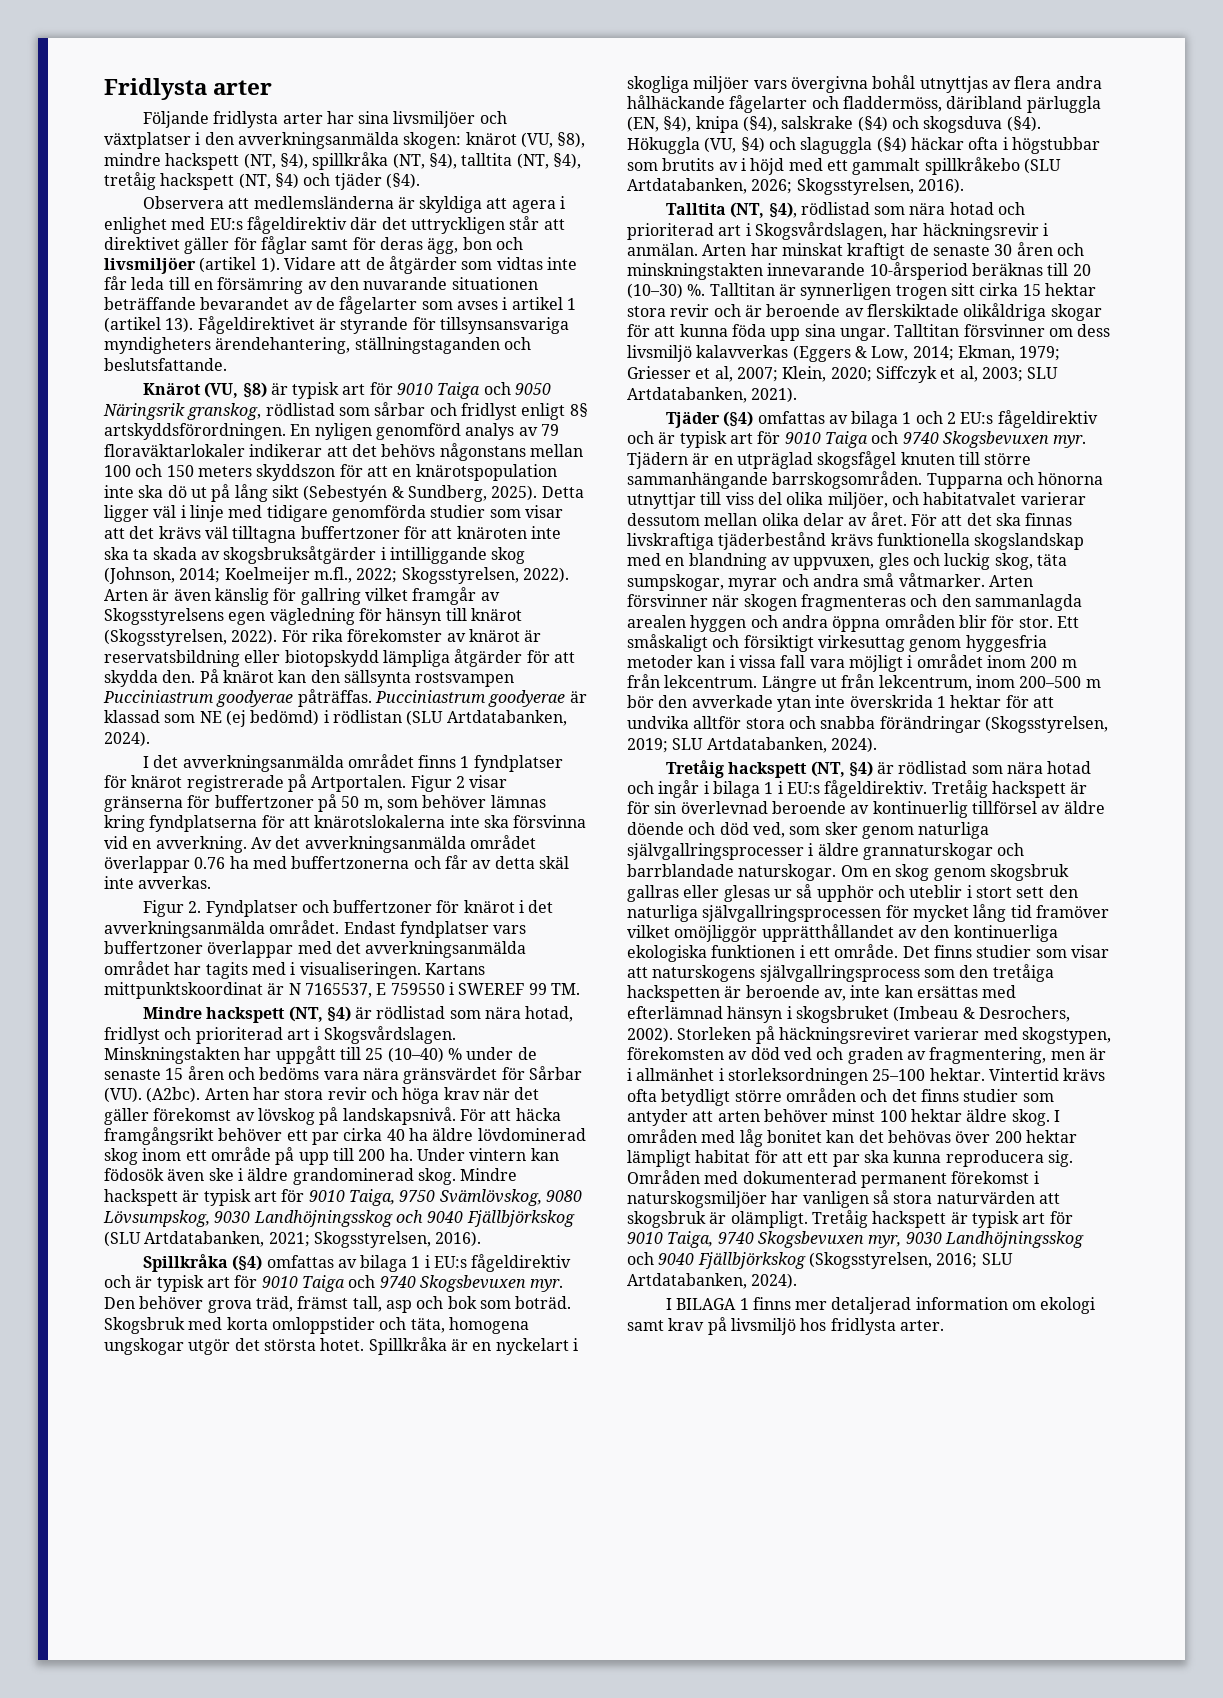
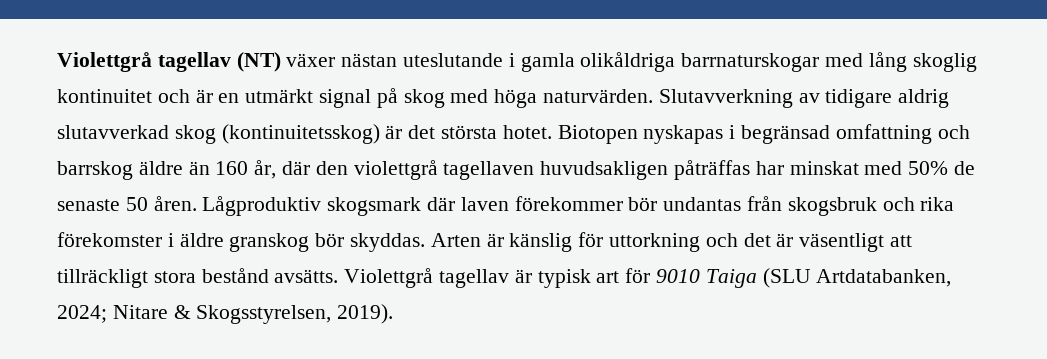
[104,78,273,100] [142,111,507,128] [104,132,586,149] [104,152,581,170] [104,172,420,190] [142,196,566,213] [104,216,565,234] [104,236,523,254] [104,256,577,274] [104,276,538,294] [104,296,576,314] [104,316,569,334] [104,337,531,354] [104,358,227,371] [142,382,552,399] [103,402,588,420] [104,423,559,440] [104,443,583,461] [104,464,557,481] [104,484,584,502] [104,505,563,522] [104,526,561,543] [104,546,526,564] [104,567,569,584] [104,587,500,605] [104,608,522,625] [104,629,542,646] [104,649,575,667] [104,669,515,687] [103,689,587,707] [104,710,567,727] [104,731,150,747] [142,754,563,772] [104,774,508,792] [104,794,546,812] [104,815,587,832] [104,835,536,853] [104,855,569,873] [104,876,212,889] [142,900,554,917] [104,920,527,938] [104,941,527,958] [104,961,485,979] [104,982,580,999] [142,1006,574,1023] [104,1026,456,1044] [104,1046,537,1064] [104,1066,582,1084] [104,1087,540,1104] [104,1107,561,1125] [104,1127,586,1145] [104,1147,559,1165] [104,1168,518,1185] [104,1189,582,1206] [103,1210,575,1227] [104,1231,482,1248] [142,1254,572,1272] [104,1275,564,1292] [104,1296,572,1313] [104,1317,529,1334] [104,1337,578,1355] [627,75,1102,93] [627,95,1101,113] [627,116,1041,133] [627,137,1100,154] [627,157,1061,175] [627,178,964,195] [665,202,1026,218] [627,222,1048,240] [627,242,1084,260] [627,262,1091,280] [627,283,1096,300] [627,303,1102,321] [627,324,1111,341] [627,345,1061,362] [627,366,1059,383] [627,387,798,403] [665,410,1098,428] [627,431,1087,448] [627,451,1032,469] [627,471,1104,489] [627,492,1086,509] [627,512,1073,526] [627,532,1085,550] [627,553,1067,570] [627,573,1033,591] [627,594,1082,611] [627,614,1079,632] [627,634,1047,652] [627,654,1077,672] [627,674,1101,692] [627,695,1054,712] [627,716,1108,733] [627,737,877,753] [665,760,1092,778] [627,780,1088,798] [627,801,1105,818] [627,822,990,839] [627,843,1025,860] [627,864,1069,881] [627,884,1078,902] [627,904,1109,922] [627,924,1058,942] [627,944,1109,962] [627,964,1054,982] [627,985,1017,1002] [627,1006,1070,1023] [627,1026,1111,1044] [627,1047,1106,1064] [627,1068,1106,1085] [627,1088,1054,1106] [627,1109,1060,1126] [627,1129,1077,1147] [627,1150,1073,1167] [627,1170,1039,1188] [627,1190,1060,1208] [627,1210,1073,1228] [627,1231,1084,1248] [627,1252,1013,1269] [627,1273,798,1289] [665,1297,1096,1314] [627,1317,944,1335] Fridlysta arter // Följande fridlysta arter har sina livsmiljöer och växtplatser i den avverkningsanmälda skogen: knärot (VU, §8), mindre hackspett (NT, §4), spillkråka (NT, §4), talltita (NT, §4), tretåig hackspett (NT, §4) och tjäder (§4). // Observera att medlemsländerna är skyldiga att agera i enlighet med EU:s fågeldirektiv där det uttryckligen står att direktivet gäller för fåglar samt för deras ägg, bon och livsmiljöer (artikel 1). Vidare att de åtgärder som vidtas inte får leda till en försämring av den nuvarande situationen beträffande bevarandet av de fågelarter som avses i artikel 1 (artikel 13). Fågeldirektivet är styrande för tillsynsansvariga myndigheters ärendehantering, ställningstaganden och beslutsfattande. // Knärot (VU, §8) är typisk art för 9010 Taiga och 9050 Näringsrik granskog, rödlistad som sårbar och fridlyst enligt 8§ artskyddsförordningen. En nyligen genomförd analys av 79 floraväktarlokaler indikerar att det behövs någonstans mellan 100 och 150 meters skyddszon för att en knärotspopulation inte ska dö ut på lång sikt (Sebestyén & Sundberg, 2025). Detta ligger väl i linje med tidigare genomförda studier som visar att det krävs väl tilltagna buffertzoner för att knäroten inte ska ta skada av skogsbruksåtgärder i intilliggande skog (Johnson, 2014; Koelmeijer m.fl., 2022; Skogsstyrelsen, 2022). Arten är även känslig för gallring vilket framgår av Skogsstyrelsens egen vägledning för hänsyn till knärot (Skogsstyrelsen, 2022). För rika förekomster av knärot är reservatsbildning eller biotopskydd lämpliga åtgärder för att skydda den. På knärot kan den sällsynta rostsvampen Pucciniastrum goodyerae påträffas. Pucciniastrum goodyerae är klassad som NE (ej bedömd) i rödlistan (SLU Artdatabanken, 2024). // I det avverkningsanmälda området finns 1 fyndplatser för knärot registrerade på Artportalen. Figur 2 visar gränserna för buffertzoner på 50 m, som behöver lämnas kring fyndplatserna för att knärotslokalerna inte ska försvinna vid en avverkning. Av det avverkningsanmälda området överlappar 0.76 ha med buffertzonerna och får av detta skäl inte avverkas. // Figur 2. Fyndplatser och buffertzoner för knärot i det avverkningsanmälda området. Endast fyndplatser vars buffertzoner överlappar med det avverkningsanmälda området har tagits med i visualiseringen. Kartans mittpunktskoordinat är N 7165537, E 759550 i SWEREF 99 TM. // Mindre hackspett (NT, §4) är rödlistad som nära hotad, fridlyst och prioriterad art i Skogsvårdslagen. Minskningstakten har uppgått till 25 (10–40) % under de senaste 15 åren och bedöms vara nära gränsvärdet för Sårbar (VU). (A2bc). Arten har stora revir och höga krav när det gäller förekomst av lövskog på landskapsnivå. För att häcka framgångsrikt behöver ett par cirka 40 ha äldre lövdominerad skog inom ett område på upp till 200 ha. Under vintern kan födosök även ske i äldre grandominerad skog. Mindre hackspett är typisk art för 9010 Taiga, 9750 Svämlövskog, 9080 Lövsumpskog, 9030 Landhöjningsskog och 9040 Fjällbjörkskog (SLU Artdatabanken, 2021; Skogsstyrelsen, 2016). // Spillkråka (§4) omfattas av bilaga 1 i EU:s fågeldirektiv och är typisk art för 9010 Taiga och 9740 Skogsbevuxen myr. Den behöver grova träd, främst tall, asp och bok som boträd. Skogsbruk med korta omloppstider och täta, homogena ungskogar utgör det största hotet. Spillkråka är en nyckelart i skogliga miljöer vars övergivna bohål utnyttjas av flera andra hålhäckande fågelarter och fladdermöss, däribland pärluggla (EN, §4), knipa (§4), salskrake (§4) och skogsduva (§4). Hökuggla (VU, §4) och slaguggla (§4) häckar ofta i högstubbar som brutits av i höjd med ett gammalt spillkråkebo (SLU Artdatabanken, 2026; Skogsstyrelsen, 2016). // Talltita (NT, §4), rödlistad som nära hotad och prioriterad art i Skogsvårdslagen, har häckningsrevir i anmälan. Arten har minskat kraftigt de senaste 30 åren och minskningstakten innevarande 10-årsperiod beräknas till 20 (10–30) %. Talltitan är synnerligen trogen sitt cirka 15 hektar stora revir och är beroende av flerskiktade olikåldriga skogar för att kunna föda upp sina ungar. Talltitan försvinner om dess livsmiljö kalavverkas (Eggers & Low, 2014; Ekman, 1979; Griesser et al, 2007; Klein, 2020; Siffczyk et al, 2003; SLU Artdatabanken, 2021). // Tjäder (§4) omfattas av bilaga 1 och 2 EU:s fågeldirektiv och är typisk art för 9010 Taiga och 9740 Skogsbevuxen myr. Tjädern är en utpräglad skogsfågel knuten till större sammanhängande barrskogsområden. Tupparna och hönorna utnyttjar till viss del olika miljöer, och habitatvalet varierar dessutom mellan olika delar av året. För att det ska finnas livskraftiga tjäderbestånd krävs funktionella skogslandskap med en blandning av uppvuxen, gles och luckig skog, täta sumpskogar, myrar och andra små våtmarker. Arten försvinner när skogen fragmenteras och den sammanlagda arealen hyggen och andra öppna områden blir för stor. Ett småskaligt och försiktigt virkesuttag genom hyggesfria metoder kan i vissa fall vara möjligt i området inom 200 m från lekcentrum. Längre ut från lekcentrum, inom 200–500 m bör den avverkade ytan inte överskrida 1 hektar för att undvika alltför stora och snabba förändringar (Skogsstyrelsen, 2019; SLU Artdatabanken, 2024). // Tretåig hackspett (NT, §4) är rödlistad som nära hotad och ingår i bilaga 1 i EU:s fågeldirektiv. Tretåig hackspett är för sin överlevnad beroende av kontinuerlig tillförsel av äldre döende och död ved, som sker genom naturliga självgallringsprocesser i äldre grannaturskogar och barrblandade naturskogar. Om en skog genom skogsbruk gallras eller glesas ur så upphör och uteblir i stort sett den naturliga självgallringsprocessen för mycket lång tid framöver vilket omöjliggör upprätthållandet av den kontinuerliga ekologiska funktionen i ett område. Det finns studier som visar att naturskogens självgallringsprocess som den tretåiga hackspetten är beroende av, inte kan ersättas med efterlämnad hänsyn i skogsbruket (Imbeau & Desrochers, 2002). Storleken på häckningsreviret varierar med skogstypen, förekomsten av död ved och graden av fragmentering, men är i allmänhet i storleksordningen 25–100 hektar. Vintertid krävs ofta betydligt större områden och det finns studier som antyder att arten behöver minst 100 hektar äldre skog. I områden med låg bonitet kan det behövas över 200 hektar lämpligt habitat för att ett par ska kunna reproducera sig. Områden med dokumenterad permanent förekomst i naturskogsmiljöer har vanligen så stora naturvärden att skogsbruk är olämpligt. Tretåig hackspett är typisk art för 9010 Taiga, 9740 Skogsbevuxen myr, 9030 Landhöjningsskog och 9040 Fjällbjörkskog (Skogsstyrelsen, 2016; SLU Artdatabanken, 2024). // I BILAGA 1 finns mer detaljerad information om ekologi samt krav på livsmiljö hos fridlysta arter. -> [57,52,977,72] [57,88,950,108] [57,124,970,144] [57,160,976,180] [57,196,955,216] [57,232,913,252] [57,268,952,288] [57,304,394,324] Violettgrå tagellav (NT) växer nästan uteslutande i gamla olikåldriga barrnaturskogar med lång skoglig kontinuitet och är en utmärkt signal på skog med höga naturvärden. Slutavverkning av tidigare aldrig slutavverkad skog (kontinuitetsskog) är det största hotet. Biotopen nyskapas i begränsad omfattning och barrskog äldre än 160 år, där den violettgrå tagellaven huvudsakligen påträffas har minskat med 50% de senaste 50 åren. Lågproduktiv skogsmark där laven förekommer bör undantas från skogsbruk och rika förekomster i äldre granskog bör skyddas. Arten är känslig för uttorkning och det är väsentligt att tillräckligt stora bestånd avsätts. Violettgrå tagellav är typisk art för 9010 Taiga (SLU Artdatabanken, 2024; Nitare & Skogsstyrelsen, 2019).

